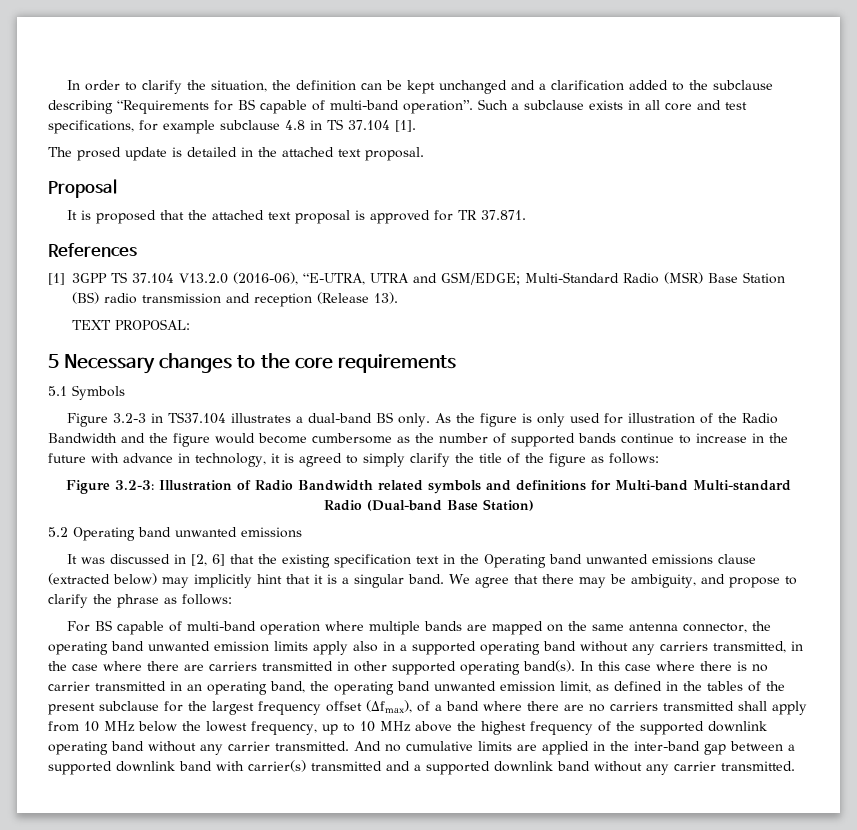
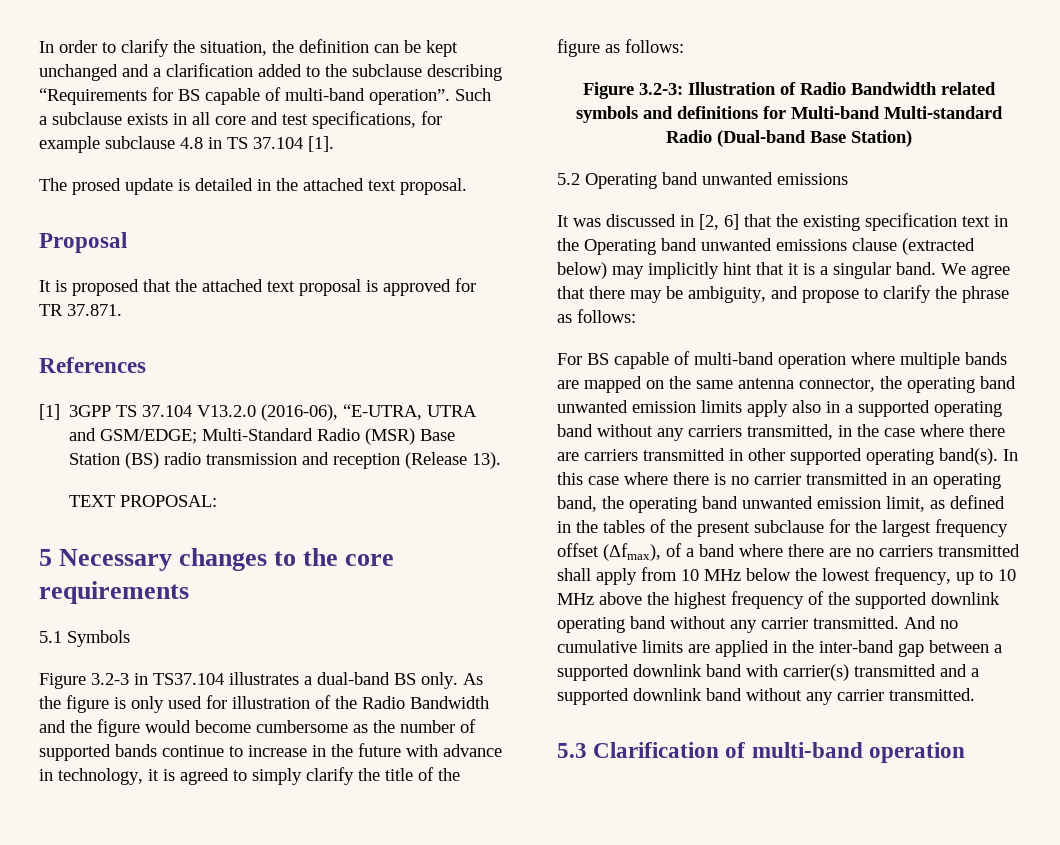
(795, 766) none -> [557,742,965,763] // 5.3 Clarification of multi-band operation

